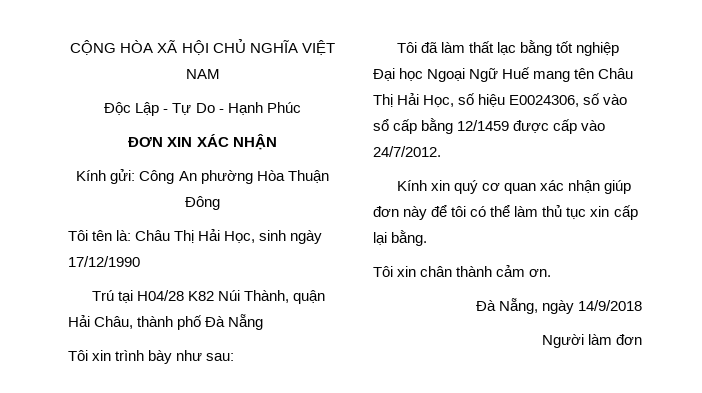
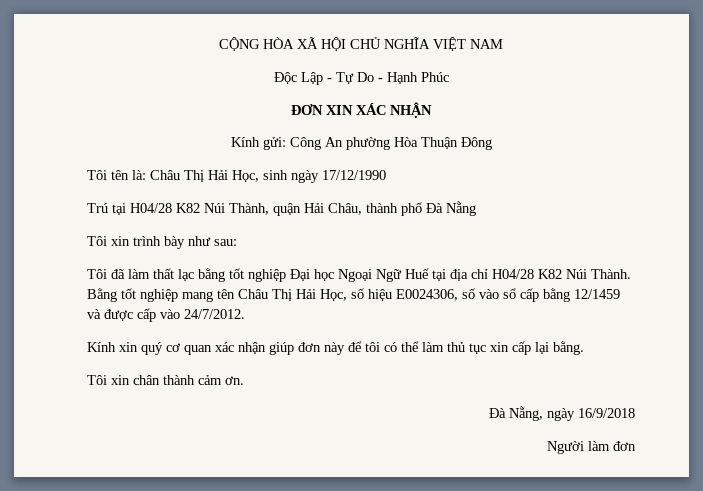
(531, 73) none -> [432,269,631,281] [87,288,178,302] tại địa chỉ H04/28 K82 Núi Thành. Bằng tốt nghiệp
(510, 125) none -> [87,309,101,319] và
[578,300,642,311] 14/9/2018 -> [578,408,635,418] 16/9/2018

